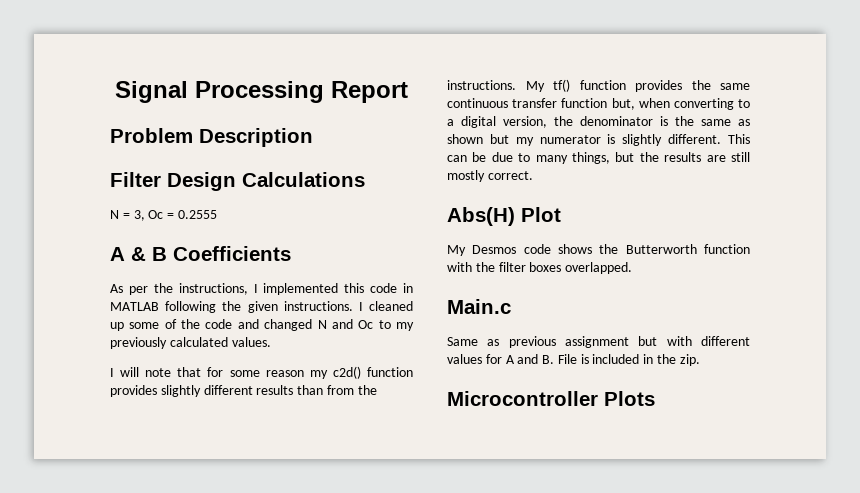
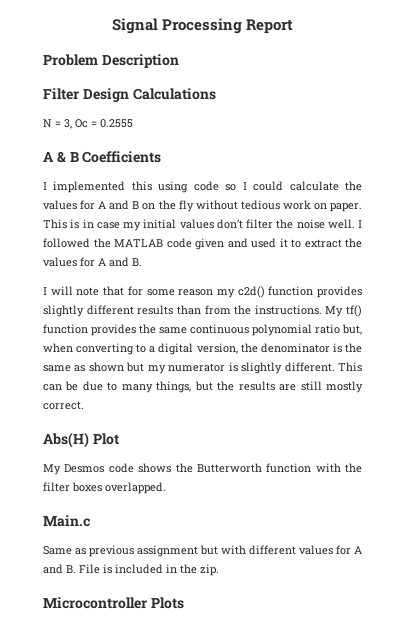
[110,283,413,295] [110,301,413,313] [110,319,415,331] [110,337,271,349] As per the instructions, I implemented this code in MATLAB following the given instructions. I cleaned up some of the code and changed N and Oc to my previously calculated values. -> [43,181,363,193] [43,200,362,212] [43,219,362,231] [43,238,362,250] [43,257,142,267] I implemented this using code so I could calculate the values for A and B on the fly without tedious work on paper. This is in case my initial values don’t filter the noise well. I followed the MATLAB code given and used it to extract the values for A and B.
[512,98,608,108] transfer function -> [252,324,340,336] polynomial ratio

